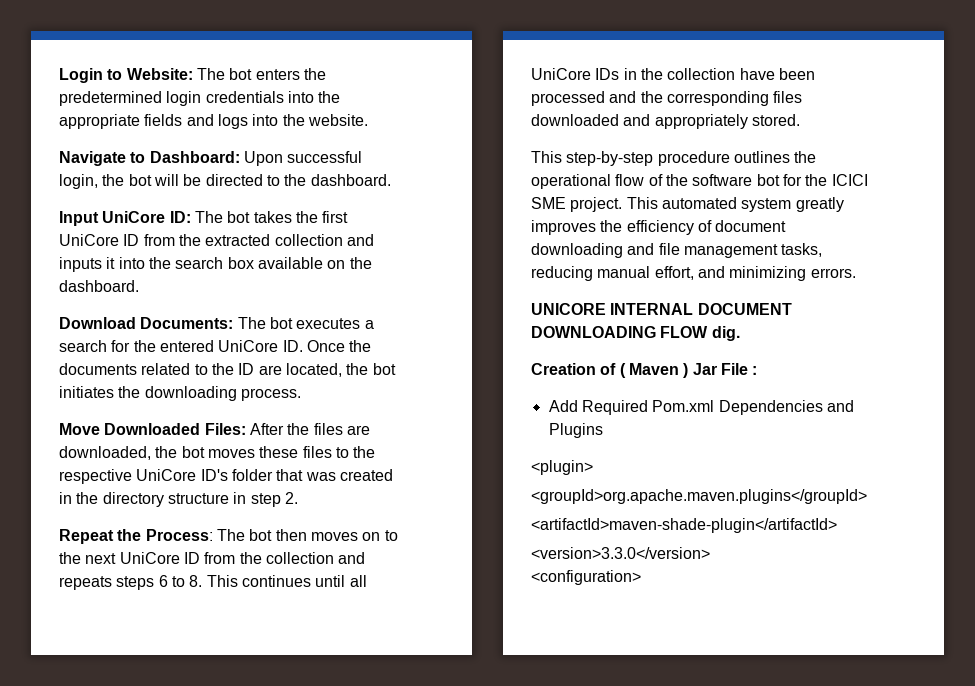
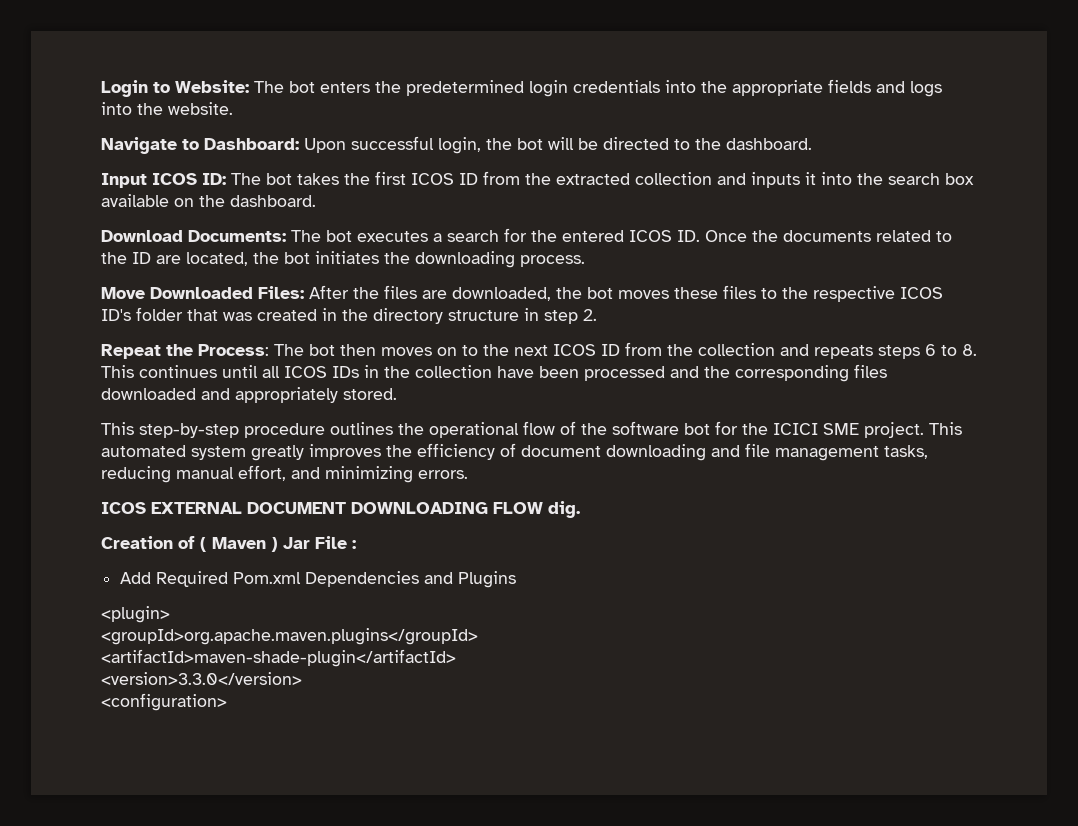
[102,211,166,223] UniCore -> [152,173,197,185] ICOS
[59,234,119,246] UniCore -> [411,173,454,185] ICOS
[218,340,279,352] UniCore -> [629,230,672,242] ICOS
[136,469,197,481] UniCore -> [900,287,943,299] ICOS
[119,552,180,564] UniCore -> [553,344,596,356] ICOS
[531,68,591,80] UniCore -> [284,366,327,378] ICOS
[531,303,694,315] UNICORE INTERNAL -> [101,502,242,514] ICOS EXTERNAL

